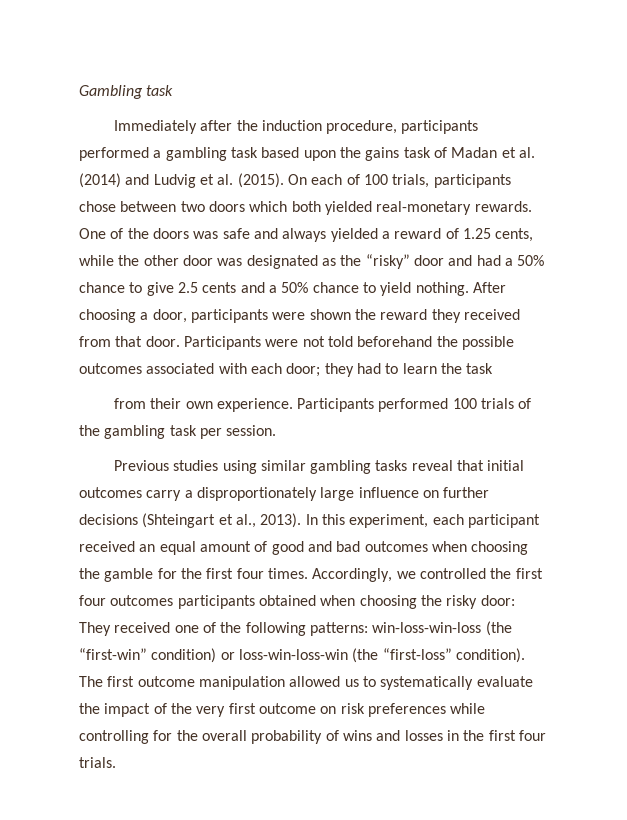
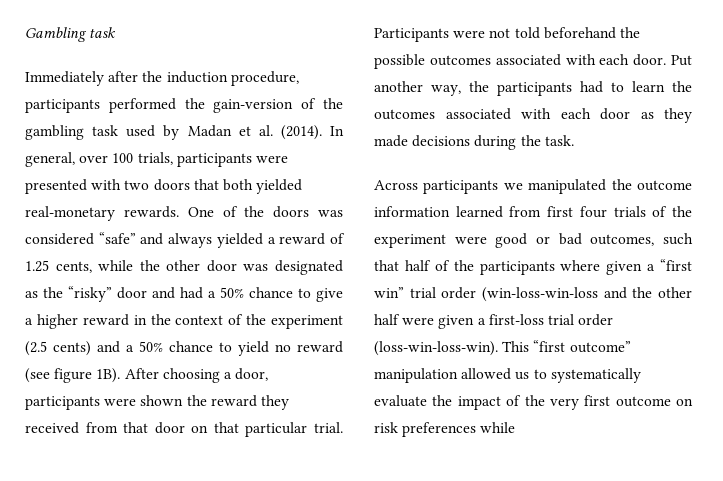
[153,147,535,161] [79,173,511,188] [79,201,177,212] a gambling task based upon the gains task of Madan et al. (2014) and Ludvig et al. (2015). On each of 100 trials, participants chose between -> [184,98,344,113] [25,125,344,140] [25,152,288,167] [25,179,122,194] the gain-version of the gambling task used by Madan et al. (2014). In general, over 100 trials, participants were presented with
[249,201,288,212] which -> [193,179,219,190] that
[222,228,250,239] safe -> [25,232,136,245] considered “safe”
[177,282,237,293] 2.5 cents -> [25,314,343,329] [25,341,91,356] a higher reward in the context of the experiment (2.5 cents)
[415,282,469,296] nothing. -> [275,341,343,353] [25,368,121,383] no reward (see figure 1B).
[145,336,180,347] door. -> [154,422,343,437] door on that particular trial.
[286,363,494,377] [113,398,532,412] [79,425,277,439] [113,460,525,474] [79,487,490,501] [79,513,540,528] [79,541,529,555] [79,568,543,582] [79,595,515,609] [79,621,512,636] [79,648,525,663] [79,676,195,687] door; they had to learn the task // from their own experience. Participants performed 100 trials of the gambling task per session. // Previous studies using similar gambling tasks reveal that initial outcomes carry a disproportionately large influence on further decisions (Shteingart et al., 2013). In this experiment, each participant received an equal amount of good and bad outcomes when choosing the gamble for the first four times. Accordingly, we controlled the first four outcomes participants obtained when choosing the risky door: They received one of the following patterns: win-loss-win-loss (the “first-win” condition) or loss-win-loss-win (the “first-loss” condition). The first outcome -> [633,54,692,66] [374,81,692,96] [374,108,692,123] [374,135,574,150] [374,179,692,194] [374,206,692,218] [374,233,693,248] [374,259,692,275] [374,287,692,302] [374,314,614,329] [374,340,631,356] door. Put another way, the participants had to learn the outcomes associated with each door as they made decisions during the task. // Across participants we manipulated the outcome information learned from first four trials of the experiment were good or bad outcomes, such that half of the participants where given a “first win” trial order (win-loss-win-loss and the other half were given a first-loss trial order (loss-win-loss-win). This “first outcome”
[79,730,546,744] [79,757,116,768] controlling for the overall probability of wins and losses in the first four trials. -> (516, 427) none

